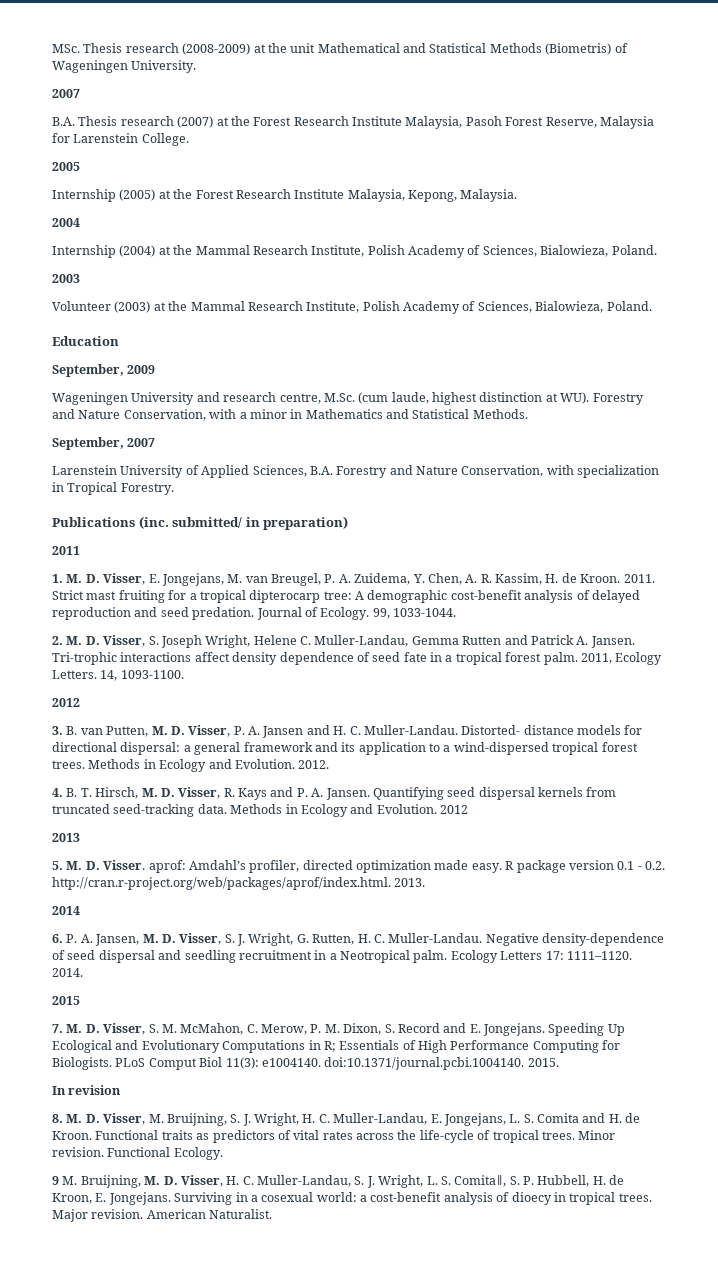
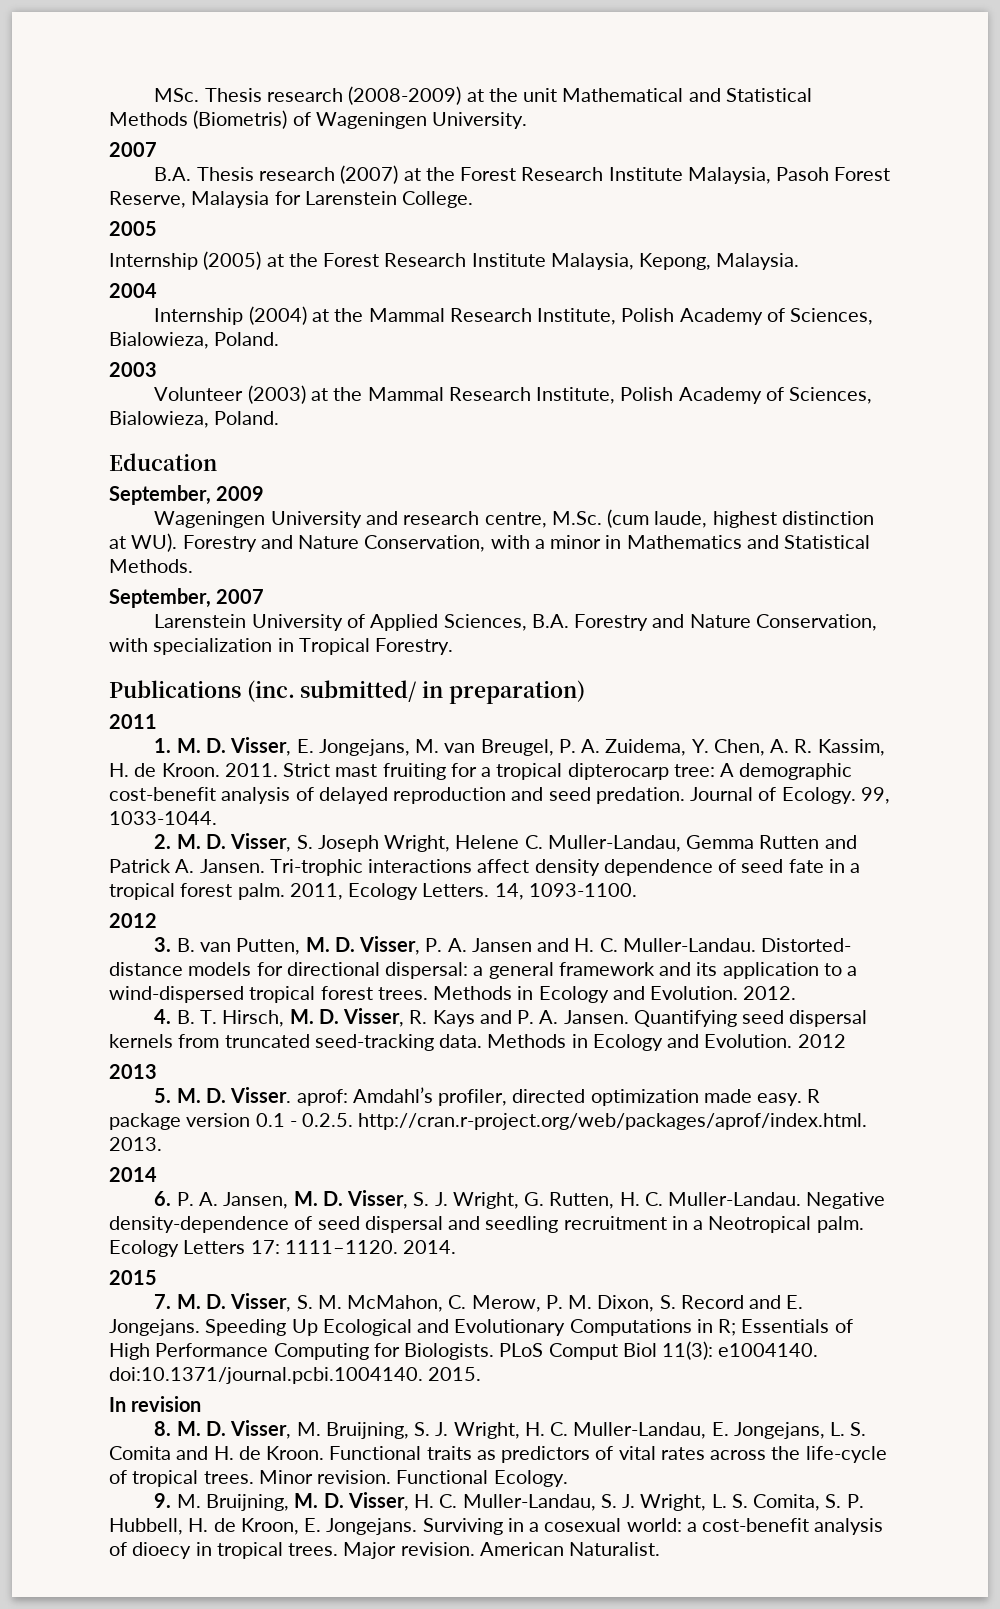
[645,861,665,870] 0.2. -> [302,1113,354,1127] 0.2.5.
[52,1176,59,1185] 9 -> [154,1493,172,1508] 9.
[454,1175,507,1187] Comitaǁ, -> [753,1494,821,1511] Comita,

